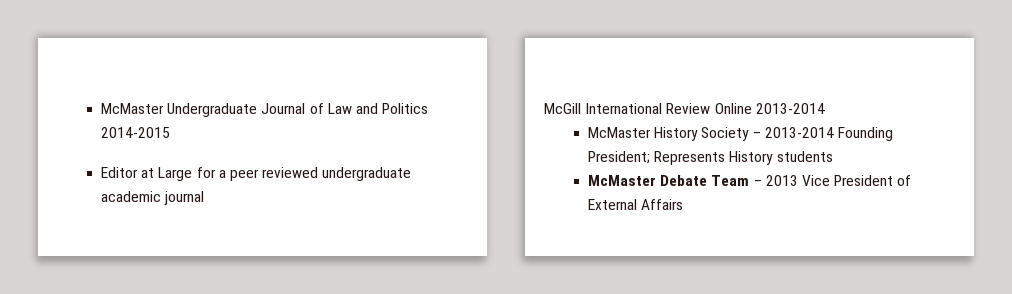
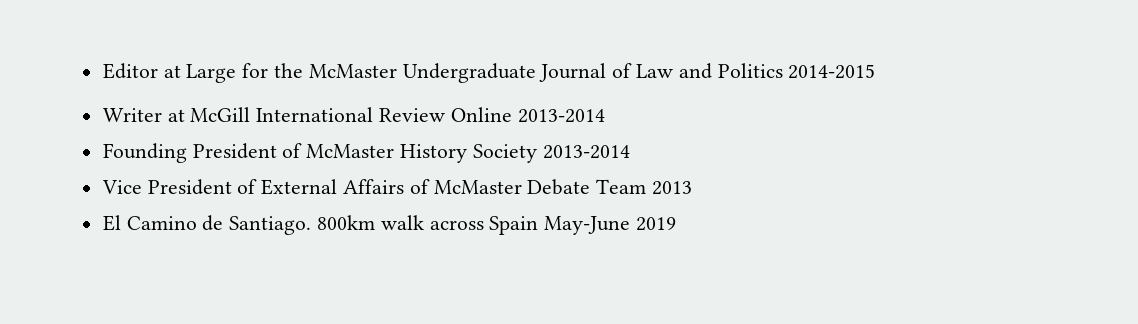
(101, 108) none -> [102,63,304,83] Editor at Large for the
[101,167,412,181] [101,191,205,205] Editor at Large for a peer reviewed undergraduate academic journal // -> [102,108,185,122] Writer at
(825, 108) none -> [102,143,303,163] Founding President of
[752,127,893,141] [588,151,833,165] [588,175,798,186] – 2013-2014 Founding President; Represents History students // McMaster Debate Team – 2013 -> [542,145,630,159] 2013-2014 //
(684, 204) none -> [409,179,693,195] [102,215,677,235] of McMaster Debate Team 2013 // El Camino de Santiago. 800km walk across Spain May-June 2019

